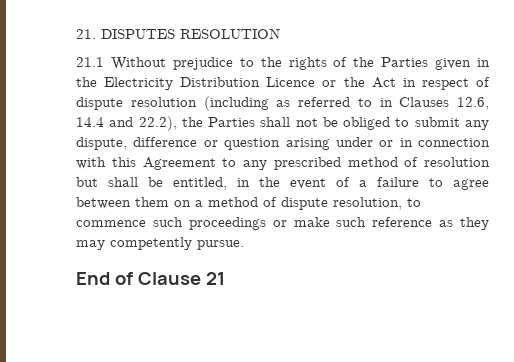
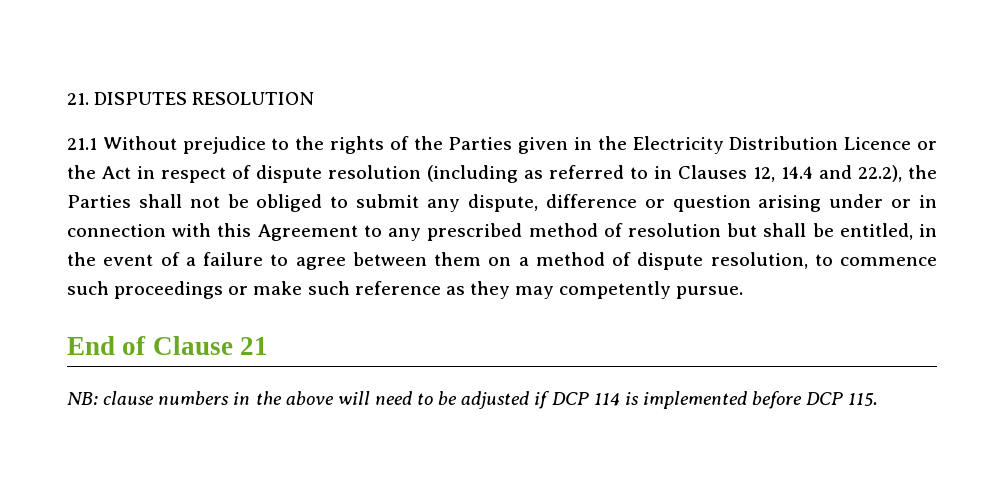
[457,97,489,110] 12.6, -> [753,167,775,182] 12,
(225, 278) none -> [67,391,879,409] // NB: clause numbers in the above will need to be adjusted if DCP 114 is implemented before DCP 115.

